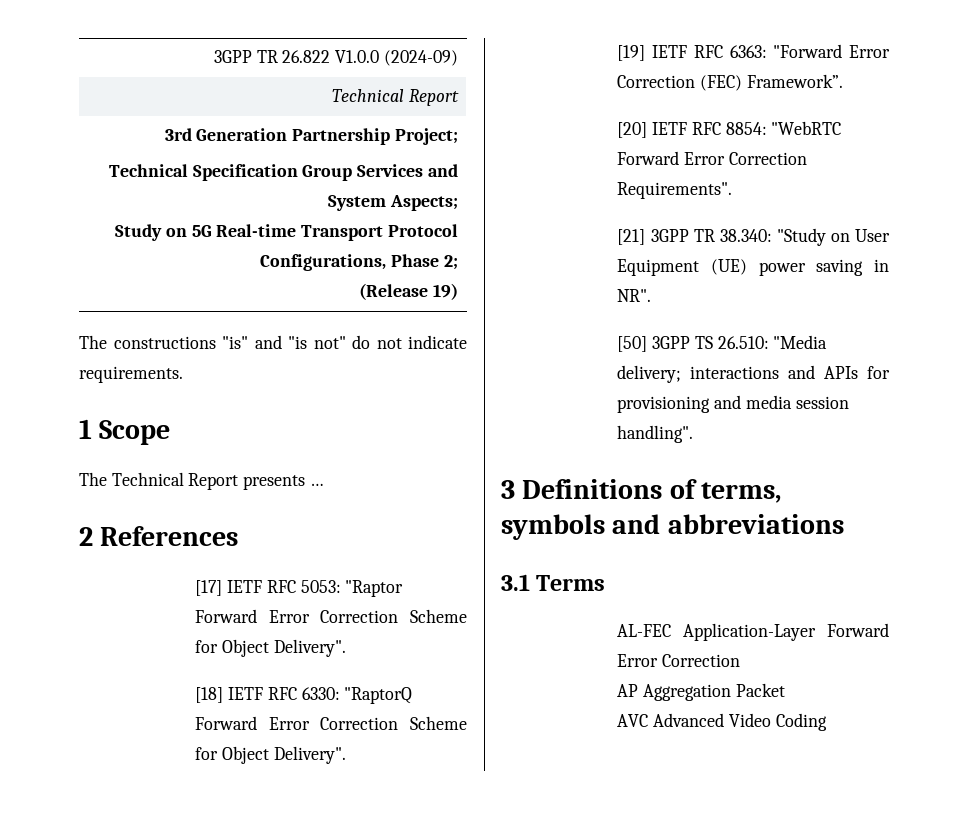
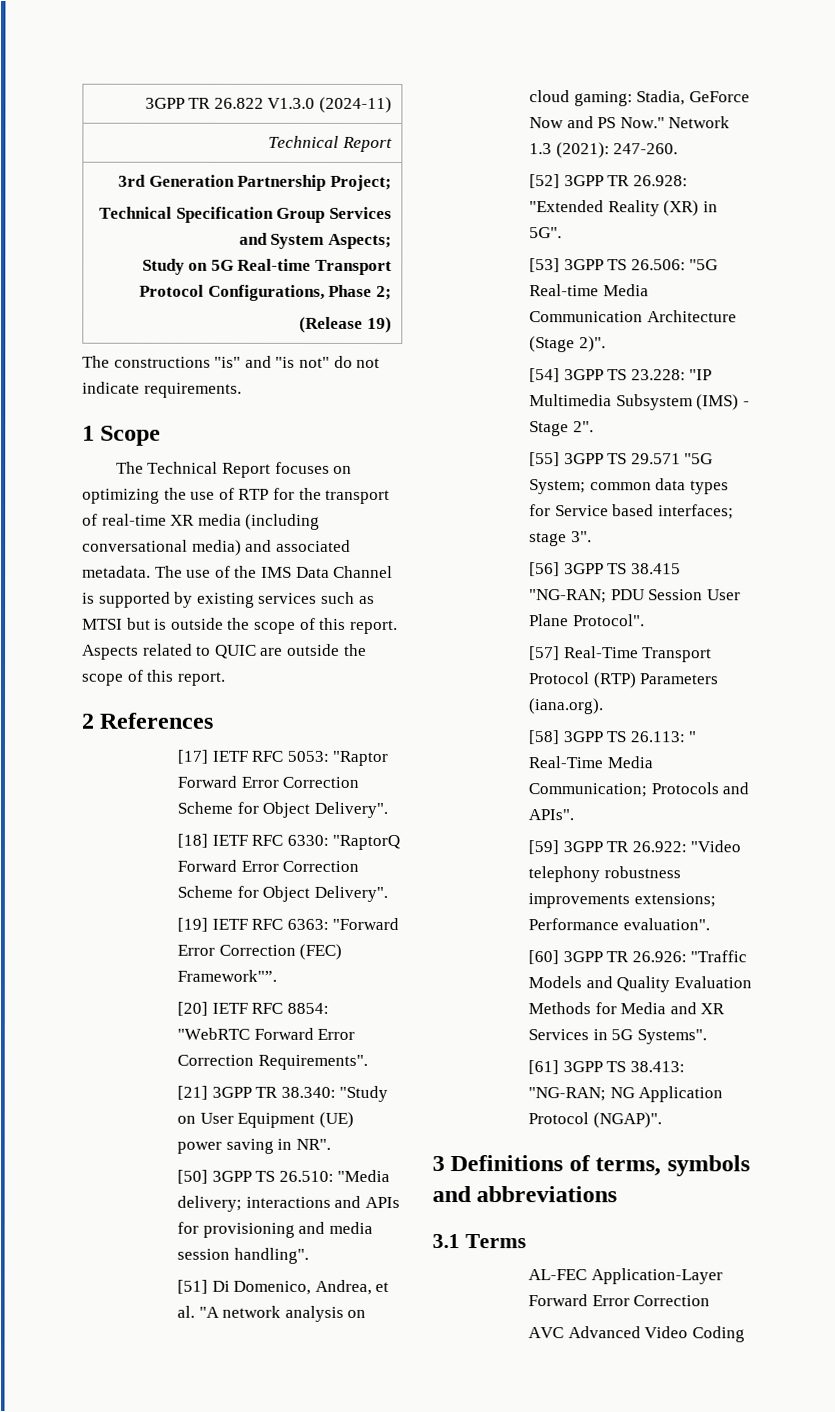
[335,50,458,66] V1.0.0 (2024-09) -> [267,96,393,113] V1.3.0 (2024-11)
[243,475,324,490] presents … -> [274,461,353,474] [82,487,391,504] [82,513,321,530] [82,539,351,556] [82,565,394,578] [82,591,375,608] [82,617,398,634] [82,643,367,660] [82,669,226,686] focuses on optimizing the use of RTP for the transport of real-time XR media (including conversational media) and associated metadata. The use of the IMS Data Channel is supported by existing services such as MTSI but is outside the scope of this report. Aspects related to QUIC are outside the scope of this report.
[746,74,843,88] Framework”. -> [177,969,277,982] Framework"”.
(694, 434) none -> [177,1279,390,1295] [177,1305,367,1322] [529,90,750,107] [529,116,731,129] [529,142,679,159] [529,174,688,189] [529,200,718,217] [529,227,562,239] [529,258,719,273] [529,284,649,297] [529,310,737,323] [529,336,606,353] [529,368,713,383] [529,394,750,411] [529,421,594,437] [529,452,714,467] [529,478,729,495] [529,504,734,520] [529,531,592,547] [529,562,681,577] [529,589,741,604] [529,614,645,627] [529,646,713,663] [529,672,720,689] [528,698,604,715] [528,730,697,745] [528,756,653,769] [528,782,750,798] [528,809,574,821] [528,840,742,855] [528,866,681,883] [528,893,716,909] [528,918,710,931] [528,950,748,965] [528,976,752,993] [528,1002,726,1015] [528,1029,707,1045] [528,1060,685,1075] [528,1086,724,1103] [528,1112,662,1129] // [51] Di Domenico, Andrea, et al. "A network analysis on cloud gaming: Stadia, GeForce Now and PS Now." Network 1.3 (2021): 247-260. // [52] 3GPP TR 26.928: "Extended Reality (XR) in 5G". // [53] 3GPP TS 26.506: "5G Real-time Media Communication Architecture (Stage 2)". // [54] 3GPP TS 23.228: "IP Multimedia Subsystem (IMS) - Stage 2". // [55] 3GPP TS 29.571 "5G System; common data types for Service based interfaces; stage 3". // [56] 3GPP TS 38.415 "NG-RAN; PDU Session User Plane Protocol". // [57] Real-Time Transport Protocol (RTP) Parameters (iana.org). // [58] 3GPP TS 26.113: " Real-Time Media Communication; Protocols and APIs". // [59] 3GPP TR 26.922: "Video telephony robustness improvements extensions; Performance evaluation". // [60] 3GPP TR 26.926: "Traffic Models and Quality Evaluation Methods for Media and XR Services in 5G Systems". // [61] 3GPP TS 38.413: "NG-RAN; NG Application Protocol (NGAP)".
[617,683,785,701] // AP Aggregation Packet -> (711, 1301) none

